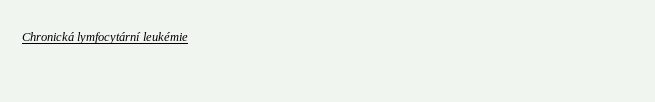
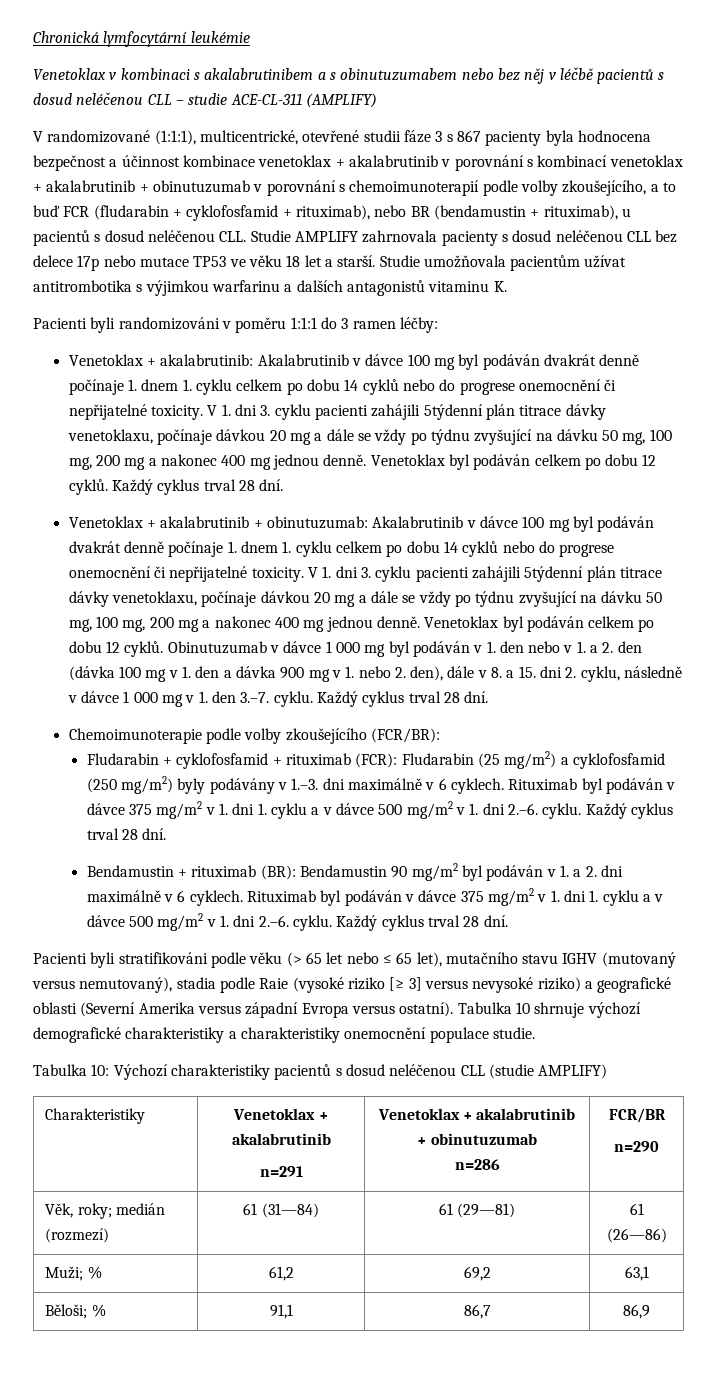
(188, 36) none -> [33,67,665,84] [33,92,377,108] [33,130,651,146] [33,155,683,171] [33,180,676,196] [33,205,631,221] [33,230,678,246] [33,255,627,271] [33,280,507,296] [33,317,438,333] [68,354,640,370] [68,379,617,395] [68,404,606,420] [67,429,672,445] [68,454,657,470] [68,479,284,495] [68,516,655,532] [68,541,615,557] [68,566,662,582] [68,591,663,607] [68,616,655,632] [68,641,642,657] [68,666,683,682] [67,691,489,707] [68,728,440,744] [86,751,665,769] [86,776,676,794] [86,801,673,819] [86,828,167,840] [86,863,623,881] [86,888,664,906] [86,913,508,931] [33,952,676,968] [32,977,672,993] [33,1002,641,1018] [33,1027,535,1043] [33,1064,608,1080] [45,1108,146,1124] [233,1108,328,1120] [231,1133,331,1145] [259,1166,303,1177] [377,1108,576,1120] [417,1133,537,1145] [454,1159,500,1170] [608,1108,666,1123] [614,1141,659,1152] [45,1203,165,1219] [45,1228,110,1243] [243,1203,319,1218] [438,1203,516,1218] [629,1203,644,1215] [606,1228,667,1243] [45,1266,102,1281] [268,1266,294,1281] [463,1266,491,1281] [624,1266,649,1281] [45,1304,106,1319] [269,1304,293,1319] [463,1304,491,1319] [623,1304,650,1319] // Venetoklax v kombinaci s akalabrutinibem a s obinutuzumabem nebo bez něj v léčbě pacientů s dosud neléčenou CLL – studie ACE-CL-311 (AMPLIFY) // V randomizované (1:1:1), multicentrické, otevřené studii fáze 3 s 867 pacienty byla hodnocena bezpečnost a účinnost kombinace venetoklax + akalabrutinib v porovnání s kombinací venetoklax + akalabrutinib + obinutuzumab v porovnání s chemoimunoterapií podle volby zkoušejícího, a to buď FCR (fludarabin + cyklofosfamid + rituximab), nebo BR (bendamustin + rituximab), u pacientů s dosud neléčenou CLL. Studie AMPLIFY zahrnovala pacienty s dosud neléčenou CLL bez delece 17p nebo mutace TP53 ve věku 18 let a starší. Studie umožňovala pacientům užívat antitrombotika s výjimkou warfarinu a dalších antagonistů vitaminu K. // Pacienti byli randomizováni v poměru 1:1:1 do 3 ramen léčby: // Venetoklax + akalabrutinib: Akalabrutinib v dávce 100 mg byl podáván dvakrát denně počínaje 1. dnem 1. cyklu celkem po dobu 14 cyklů nebo do progrese onemocnění či nepřijatelné toxicity. V 1. dni 3. cyklu pacienti zahájili 5týdenní plán titrace dávky venetoklaxu, počínaje dávkou 20 mg a dále se vždy po týdnu zvyšující na dávku 50 mg, 100 mg, 200 mg a nakonec 400 mg jednou denně. Venetoklax byl podáván celkem po dobu 12 cyklů. Každý cyklus trval 28 dní. // Venetoklax + akalabrutinib + obinutuzumab: Akalabrutinib v dávce 100 mg byl podáván dvakrát denně počínaje 1. dnem 1. cyklu celkem po dobu 14 cyklů nebo do progrese onemocnění či nepřijatelné toxicity. V 1. dni 3. cyklu pacienti zahájili 5týdenní plán titrace dávky venetoklaxu, počínaje dávkou 20 mg a dále se vždy po týdnu zvyšující na dávku 50 mg, 100 mg, 200 mg a nakonec 400 mg jednou denně. Venetoklax byl podáván celkem po dobu 12 cyklů. Obinutuzumab v dávce 1 000 mg byl podáván v 1. den nebo v 1. a 2. den (dávka 100 mg v 1. den a dávka 900 mg v 1. nebo 2. den), dále v 8. a 15. dni 2. cyklu, následně v dávce 1 000 mg v 1. den 3.–7. cyklu. Každý cyklus trval 28 dní. // Chemoimunoterapie podle volby zkoušejícího (FCR/BR): // Fludarabin + cyklofosfamid + rituximab (FCR): Fludarabin (25 mg/m2) a cyklofosfamid (250 mg/m2) byly podávány v 1.–3. dni maximálně v 6 cyklech. Rituximab byl podáván v dávce 375 mg/m2 v 1. dni 1. cyklu a v dávce 500 mg/m2 v 1. dni 2.–6. cyklu. Každý cyklus trval 28 dní. // Bendamustin + rituximab (BR): Bendamustin 90 mg/m2 byl podáván v 1. a 2. dni maximálně v 6 cyklech. Rituximab byl podáván v dávce 375 mg/m2 v 1. dni 1. cyklu a v dávce 500 mg/m2 v 1. dni 2.–6. cyklu. Každý cyklus trval 28 dní. // Pacienti byli stratifikováni podle věku (> 65 let nebo ≤ 65 let), mutačního stavu IGHV (mutovaný versus nemutovaný), stadia podle Raie (vysoké riziko [≥ 3] versus nevysoké riziko) a geografické oblasti (Severní Amerika versus západní Evropa versus ostatní). Tabulka 10 shrnuje výchozí demografické charakteristiky a charakteristiky onemocnění populace studie. // Tabulka 10: Výchozí charakteristiky pacientů s dosud neléčenou CLL (studie AMPLIFY) // Charakteristiky | Venetoklax + akalabrutinib // n=291 | Venetoklax + akalabrutinib + obinutuzumab // n=286 | FCR/BR // n=290 // Věk, roky; medián (rozmezí) | 61 (31—84) | 61 (29—81) | 61 (26—86) // Muži; % | 61,2 | 69,2 | 63,1 // Běloši; % | 91,1 | 86,7 | 86,9

